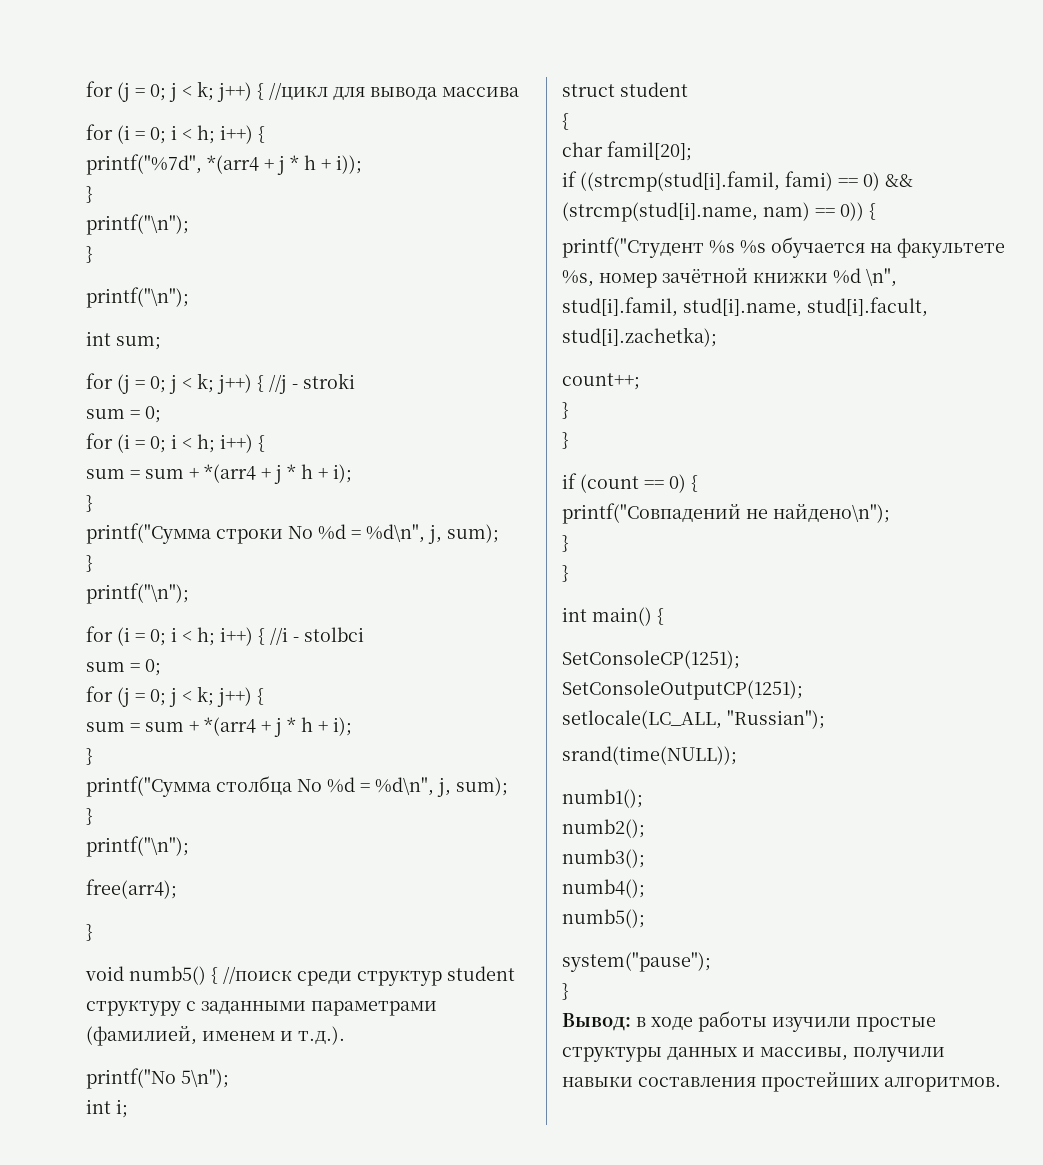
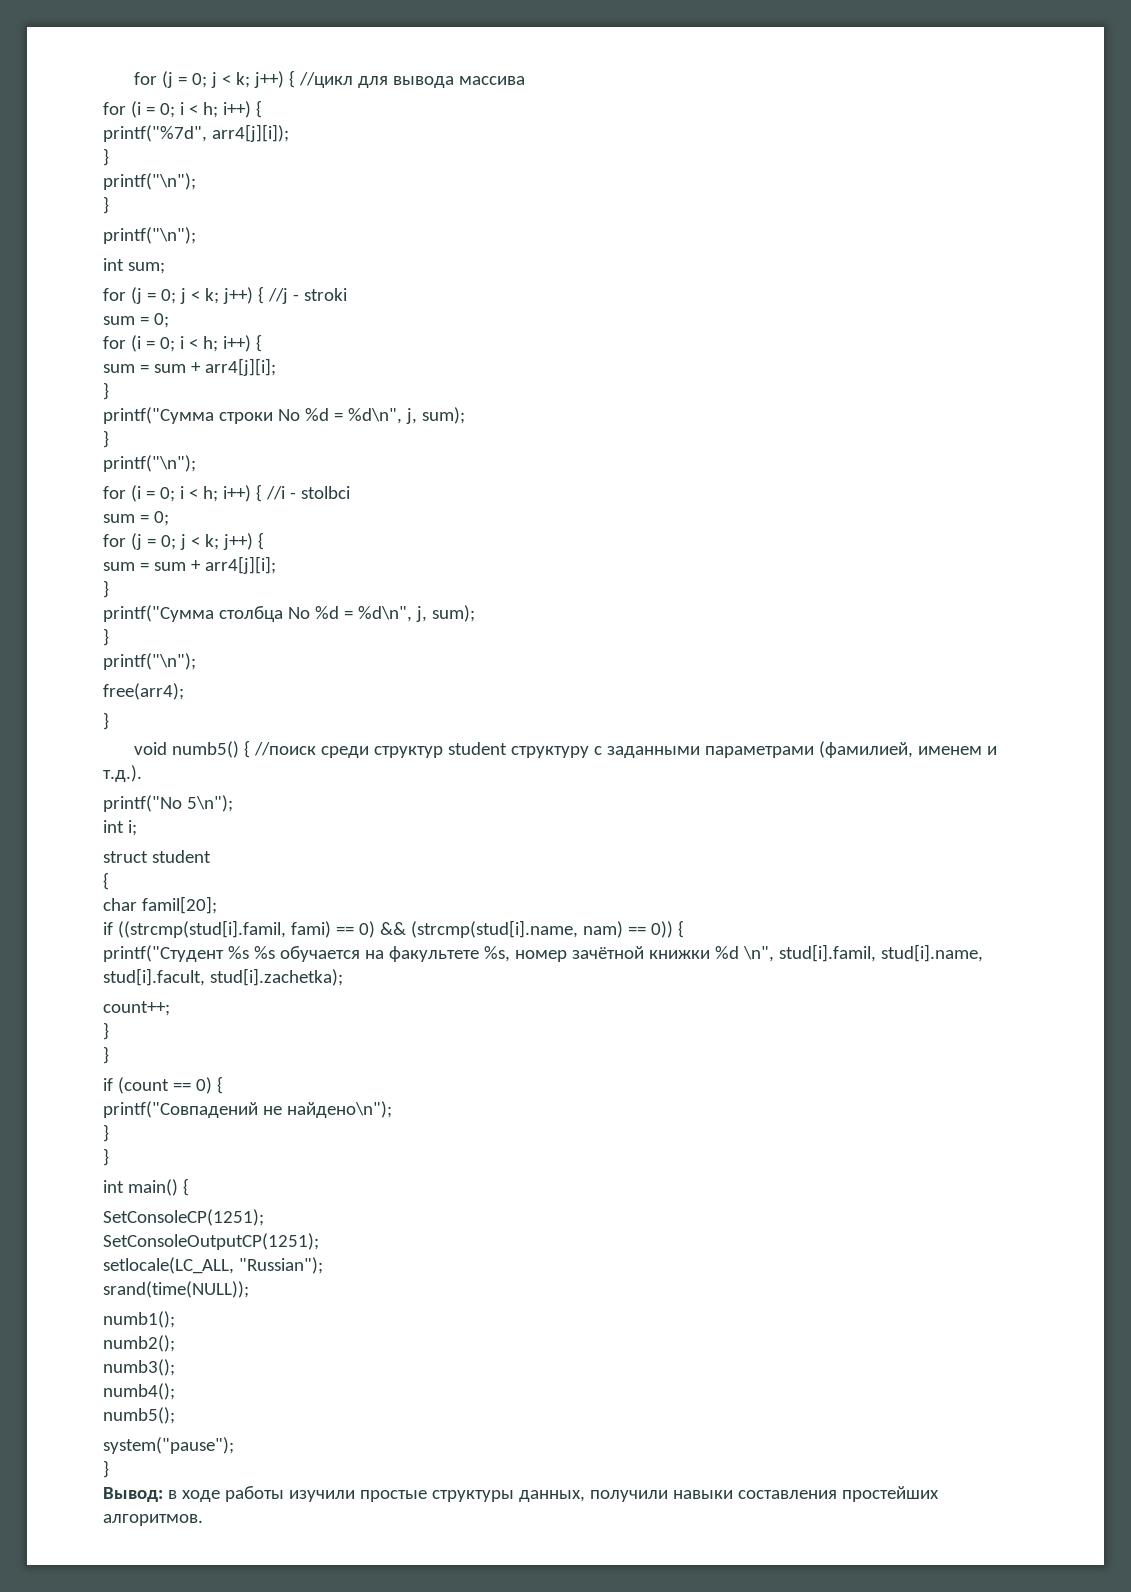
[207,155,362,175] *(arr4 + j * h + i)); -> [211,124,289,142] arr4[j][i]);
[204,464,352,484] *(arr4 + j * h + i); -> [204,358,276,376] arr4[j][i];
[204,717,352,737] *(arr4 + j * h + i); -> [204,556,276,574] arr4[j][i];
[667,1047,848,1061] данных и массивы, -> [518,1490,585,1502] данных,

